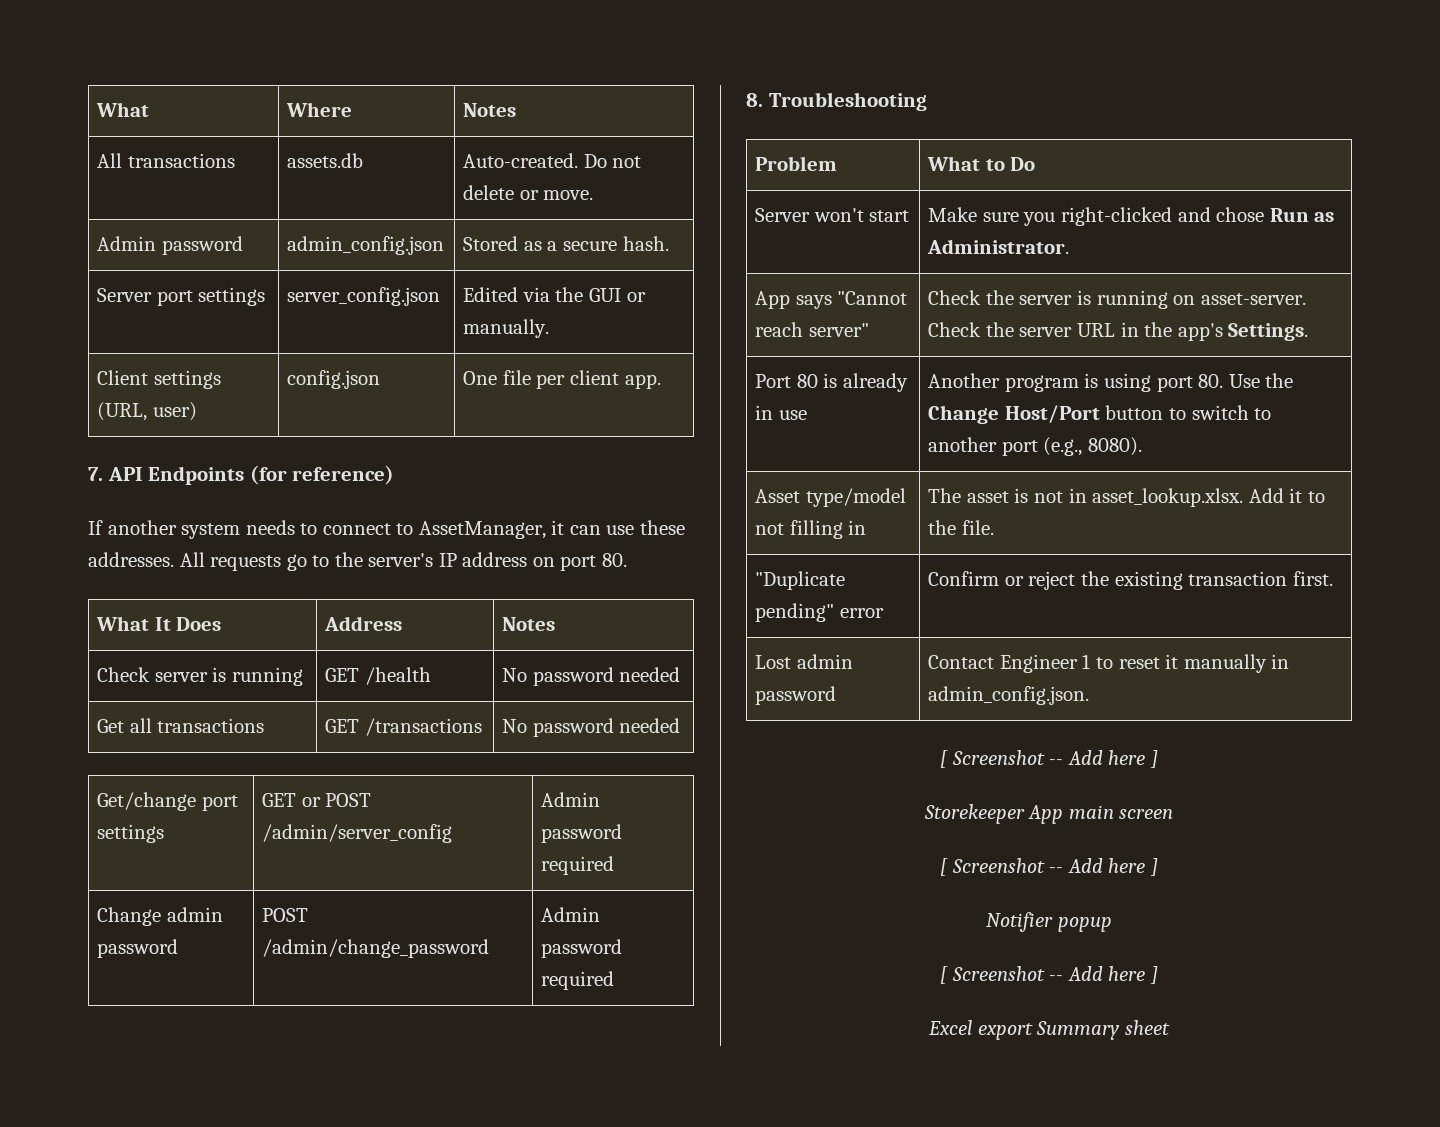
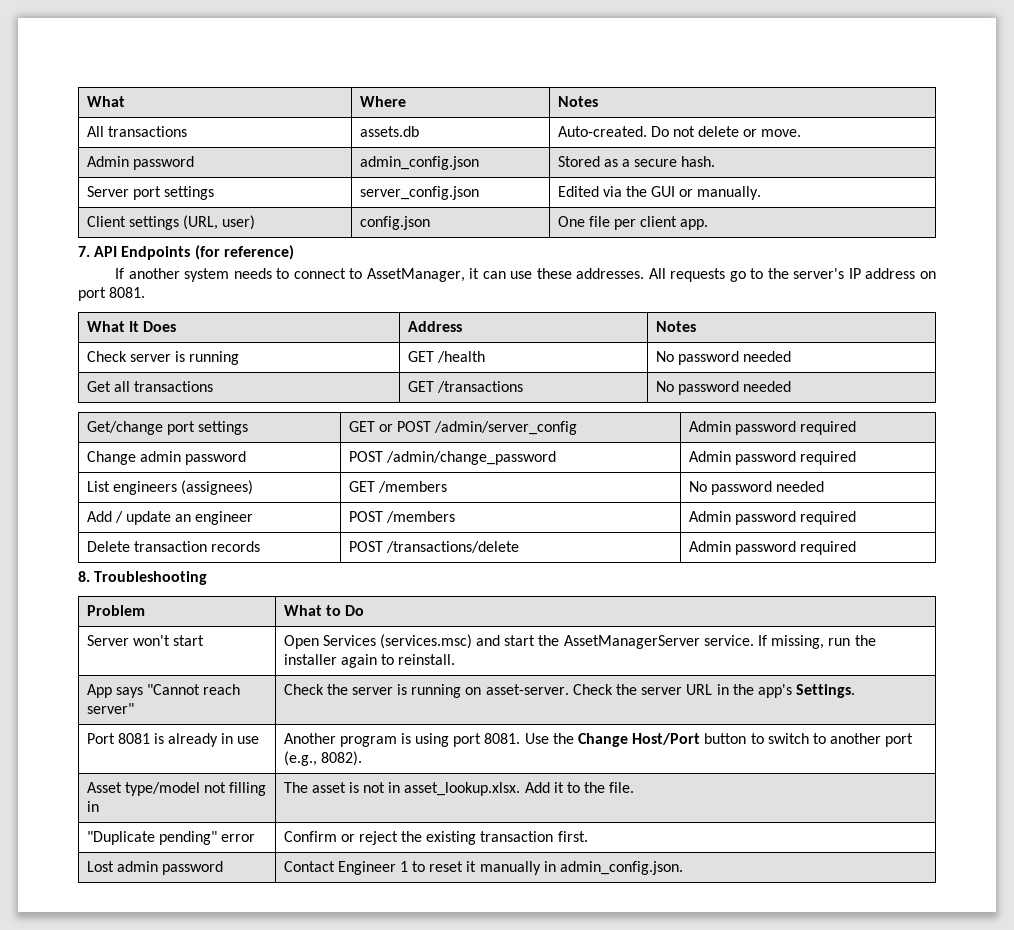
[601,553,627,567] 80. -> [109,287,146,298] 8081.
(615, 980) none -> [86,480,253,495] [348,481,447,493] [688,481,824,495] [86,511,254,525] [348,511,455,523] [688,511,856,525] [86,541,260,552] [348,541,519,553] [688,541,856,555] // List engineers (assignees) | GET /members | No password needed // Add / update an engineer | POST /members | Admin password required // Delete transaction records | POST /transactions/delete | Admin password required
[928,207,1335,226] [927,239,1070,254] Make sure you right-clicked and chose Run as Administrator. -> [283,634,876,649] [283,654,456,668] Open Services (services.msc) and start the AssetManagerServer service. If missing, run the installer again to reinstall.
[796,374,818,388] 80 -> [117,733,150,744] 8081
[1198,374,1224,388] 80. -> [484,733,521,744] 8081.
[1087,437,1142,456] 8080). -> [320,751,362,766] 8082).
[940,750,1158,768] [923,804,1174,824] [940,858,1158,876] [986,912,1112,932] [940,966,1158,984] [928,1020,1170,1040] // [ Screenshot -- Add here ] // Storekeeper App main screen // [ Screenshot -- Add here ] // Notifier popup // [ Screenshot -- Add here ] // Excel export Summary sheet -> (683, 868) none

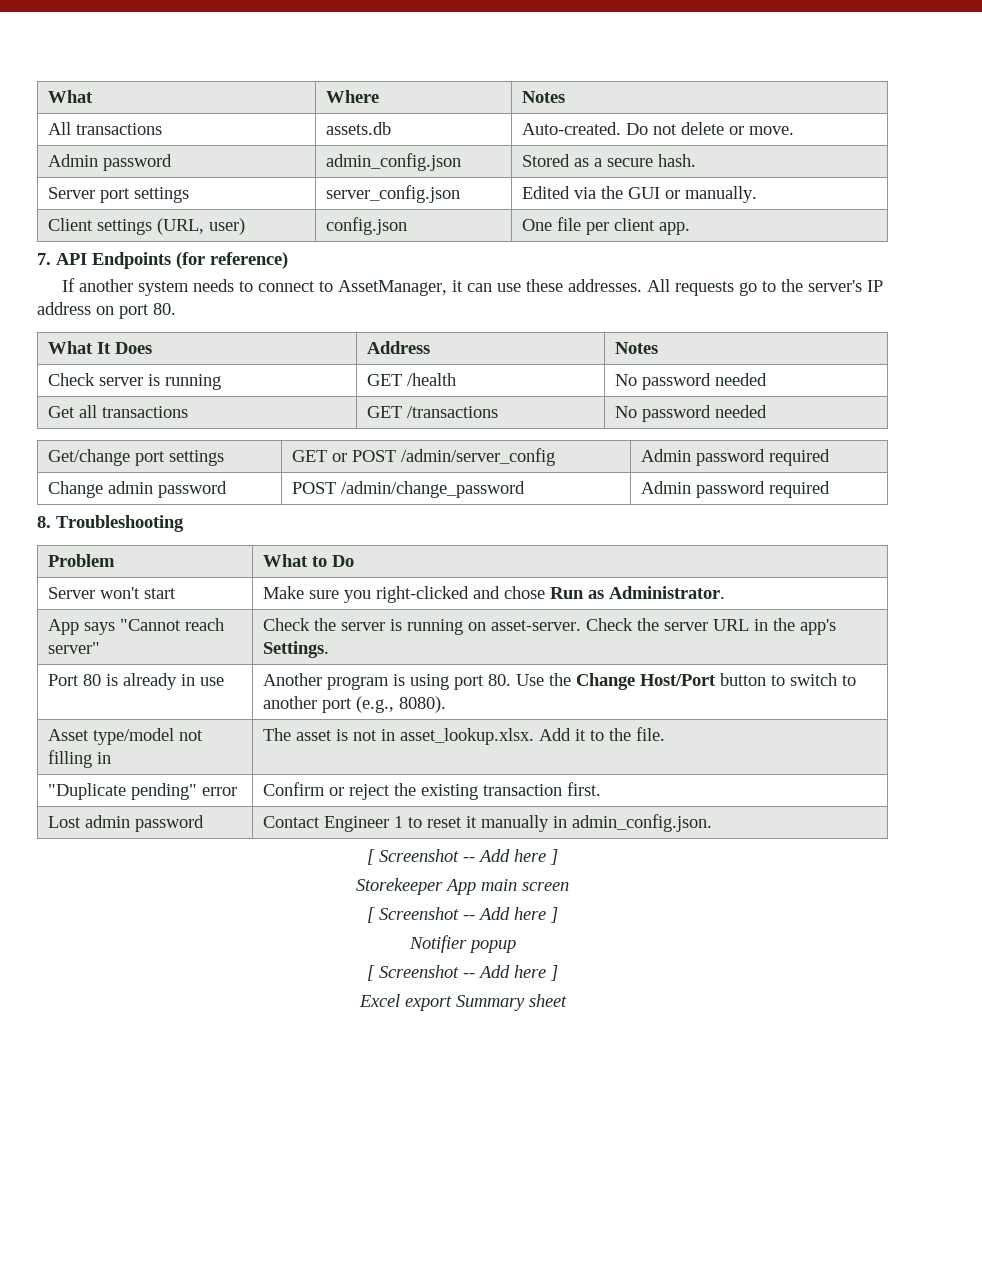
[109,287,146,298] 8081. -> [153,303,176,315] 80.
[86,480,253,495] [348,481,447,493] [688,481,824,495] [86,511,254,525] [348,511,455,523] [688,511,856,525] [86,541,260,552] [348,541,519,553] [688,541,856,555] // List engineers (assignees) | GET /members | No password needed // Add / update an engineer | POST /members | Admin password required // Delete transaction records | POST /transactions/delete | Admin password required -> (830, 489) none
[283,634,876,649] [283,654,456,668] Open Services (services.msc) and start the AssetManagerServer service. If missing, run the installer again to reinstall. -> [262,586,725,603] Make sure you right-clicked and chose Run as Administrator.
[117,733,150,744] 8081 -> [82,674,101,686] 80
[484,733,521,744] 8081. -> [487,674,511,686] 80.
[320,751,362,766] 8082). -> [398,696,446,713] 8080).
(683, 868) none -> [367,849,558,865] [356,878,569,895] [367,907,558,923] [408,935,516,953] [367,965,558,981] [358,994,567,1011] // [ Screenshot -- Add here ] // Storekeeper App main screen // [ Screenshot -- Add here ] // Notifier popup // [ Screenshot -- Add here ] // Excel export Summary sheet

